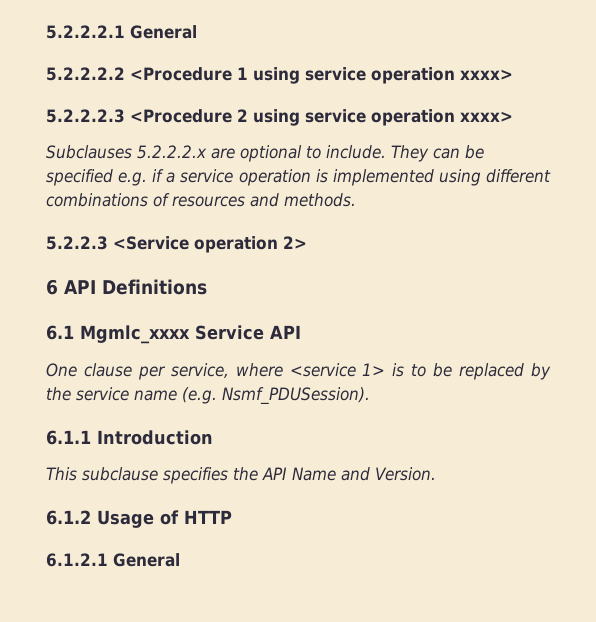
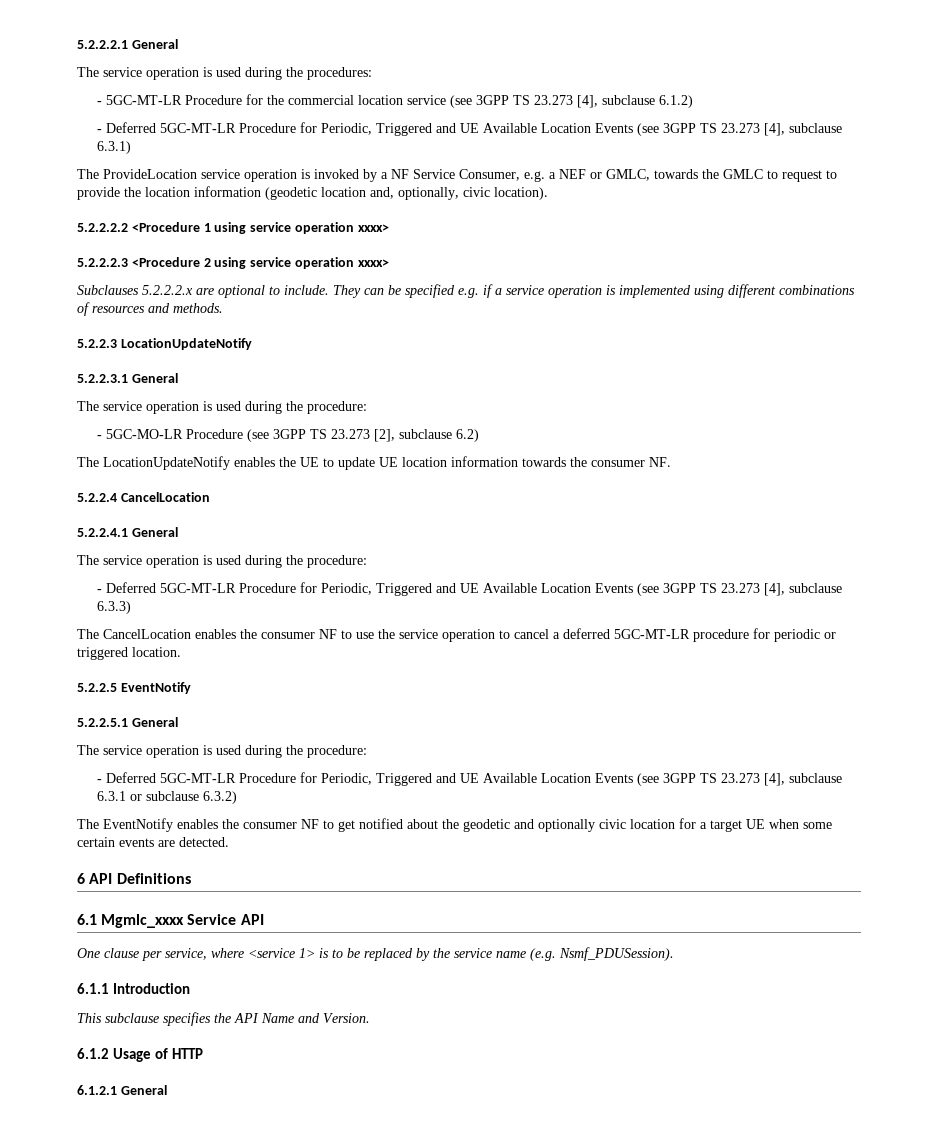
(197, 32) none -> [77,67,372,80] [96,94,693,108] [96,122,842,136] [96,141,131,154] [77,169,837,182] [77,186,548,200] // The service operation is used during the procedures: // - 5GC-MT-LR Procedure for the commercial location service (see 3GPP TS 23.273 [4], subclause 6.1.2) // - Deferred 5GC-MT-LR Procedure for Periodic, Triggered and UE Available Location Events (see 3GPP TS 23.273 [4], subclause 6.3.1) // The ProvideLocation service operation is invoked by a NF Service Consumer, e.g. a NEF or GMLC, towards the GMLC to request to provide the location information (geodetic location and, optionally, civic location).
[113,236,307,253] <Service operation 2> -> [120,338,252,350] [77,373,178,383] [77,401,367,414] [96,429,479,442] [77,456,671,470] [77,492,210,502] [77,527,178,537] [77,555,367,568] [96,582,842,596] [96,601,131,614] [77,628,836,642] [77,647,181,660] [77,682,191,694] [77,717,178,727] [77,745,367,758] [96,772,842,786] [96,791,237,804] [77,818,832,832] [77,837,229,847] LocationUpdateNotify // 5.2.2.3.1 General // The service operation is used during the procedure: // - 5GC-MO-LR Procedure (see 3GPP TS 23.273 [2], subclause 6.2) // The LocationUpdateNotify enables the UE to update UE location information towards the consumer NF. // 5.2.2.4 CancelLocation // 5.2.2.4.1 General // The service operation is used during the procedure: // - Deferred 5GC-MT-LR Procedure for Periodic, Triggered and UE Available Location Events (see 3GPP TS 23.273 [4], subclause 6.3.3) // The CancelLocation enables the consumer NF to use the service operation to cancel a deferred 5GC-MT-LR procedure for periodic or triggered location. // 5.2.2.5 EventNotify // 5.2.2.5.1 General // The service operation is used during the procedure: // - Deferred 5GC-MT-LR Procedure for Periodic, Triggered and UE Available Location Events (see 3GPP TS 23.273 [4], subclause 6.3.1 or subclause 6.3.2) // The EventNotify enables the consumer NF to get notified about the geodetic and optionally civic location for a target UE when some certain events are detected.

